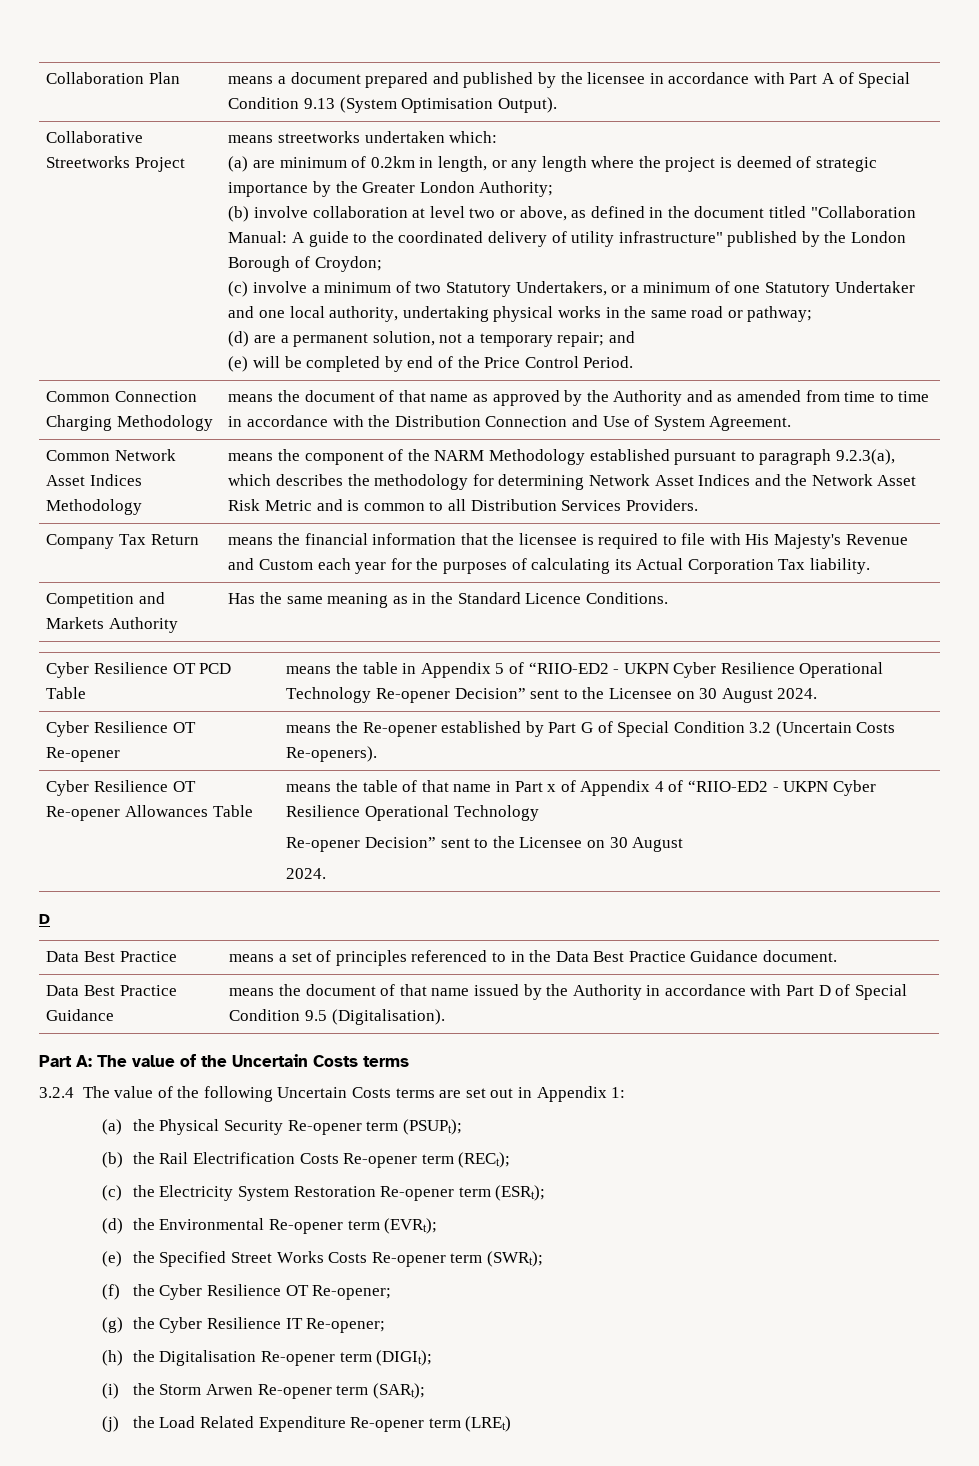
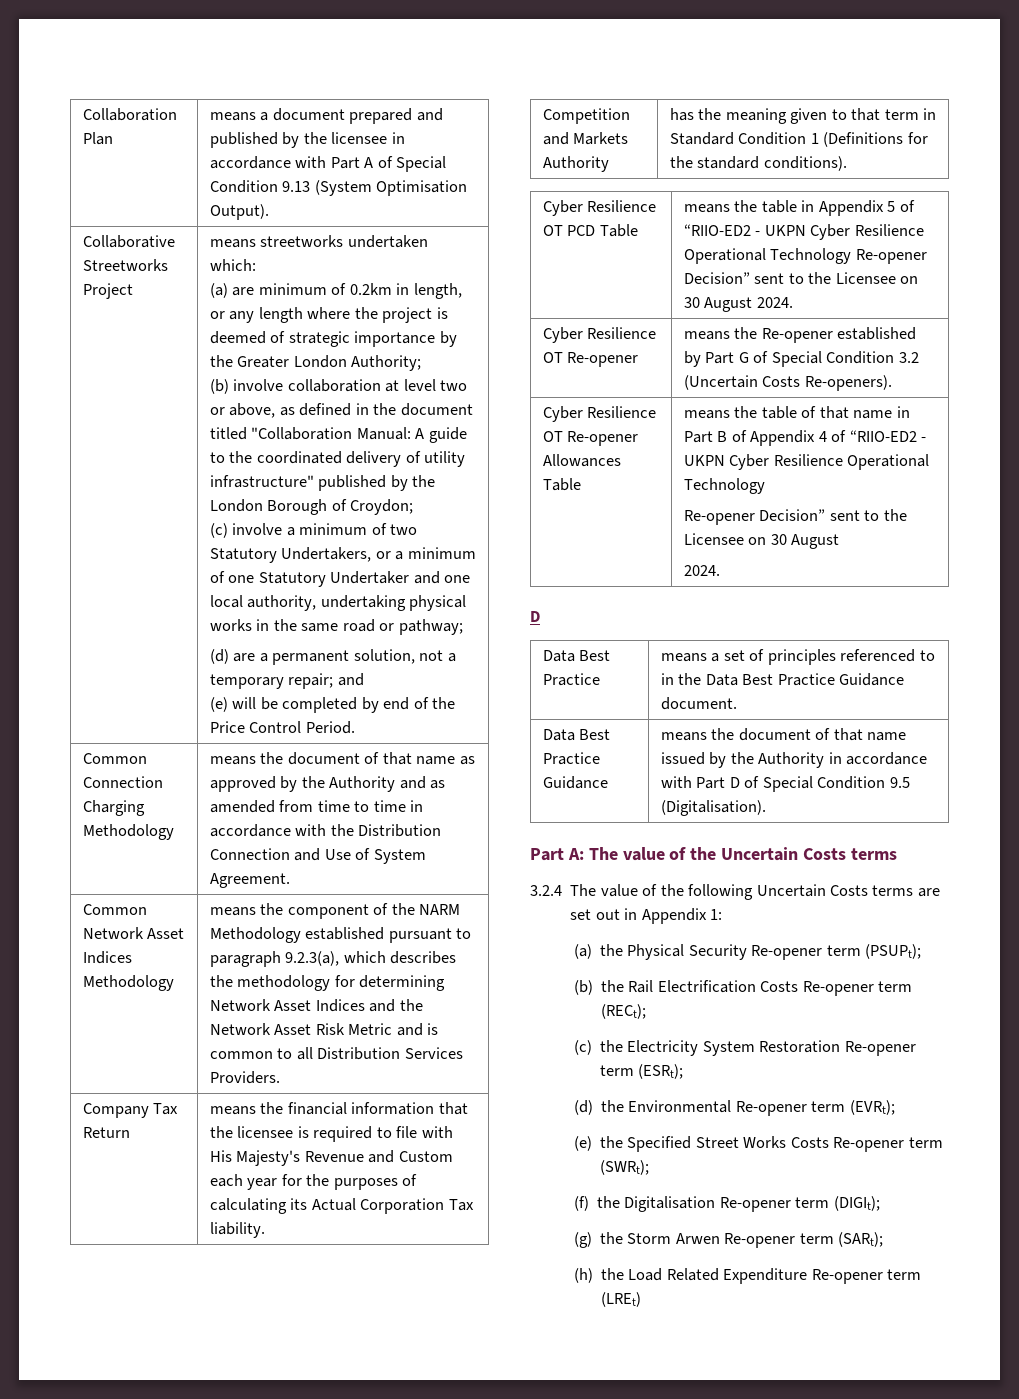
[228,592,668,608] Has the same meaning as in the Standard Licence Conditions. -> [669,108,936,124] [669,132,928,147] [669,156,847,171] has the meaning given to that term in Standard Condition 1 (Definitions for the standard conditions).
[547,784,557,792] x -> [717,431,728,442] B
[159,1284,392,1300] [101,1317,386,1333] [101,1350,155,1366] Cyber Resilience OT Re-opener; // (g) the Cyber Resilience IT Re-opener; // (h) the -> (620, 1202) none
[101,1383,119,1399] (i) -> [573,1232,592,1248] (g)
[101,1416,119,1432] (j) -> [573,1268,593,1283] (h)

